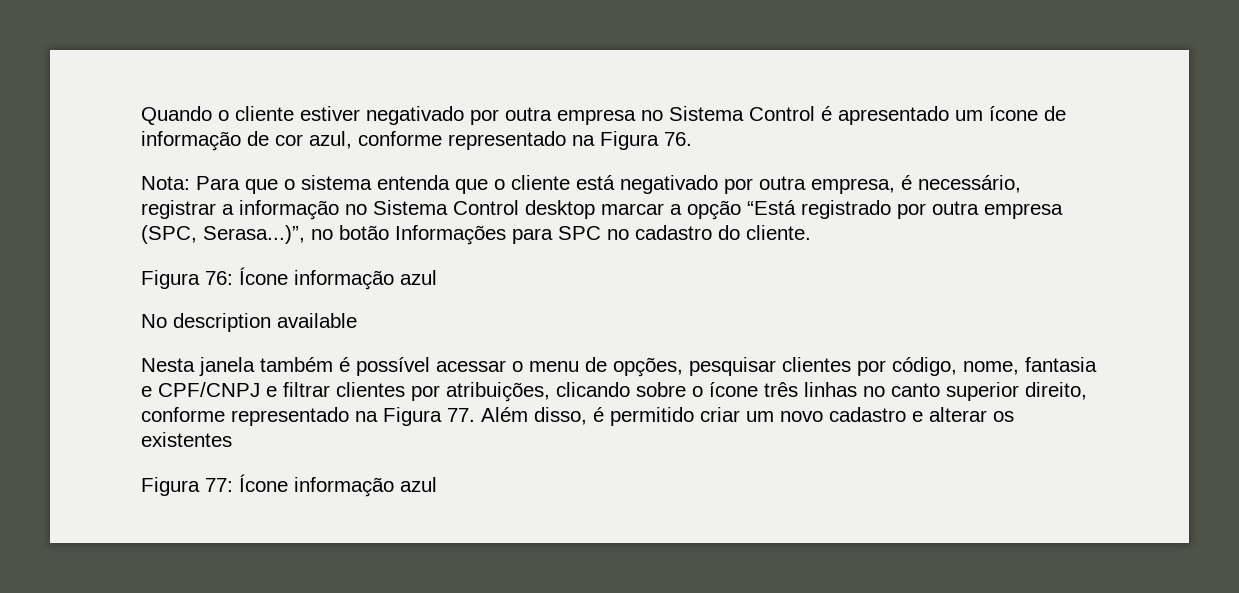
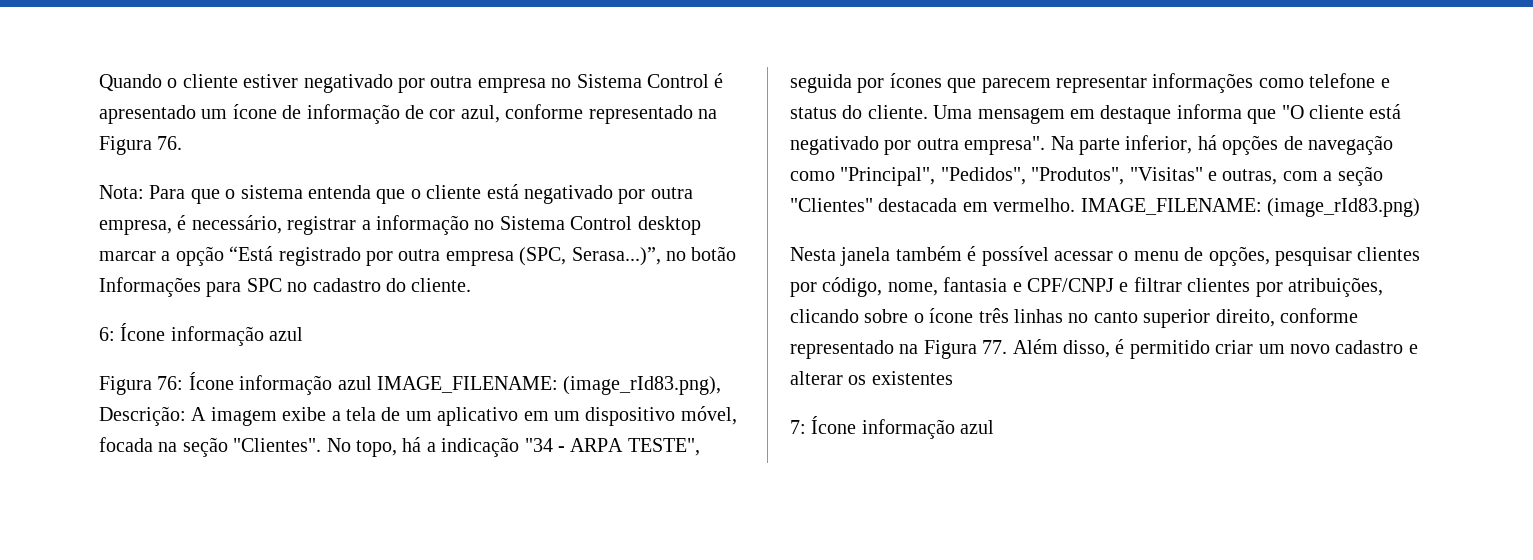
(811, 232) none -> [99,323,304,346] // 6: Ícone informação azul
[141,313,357,332] // No description available -> [377,376,722,395] [99,406,737,426] [99,437,700,457] [790,73,1390,93] [790,104,1402,124] [790,135,1393,155] [790,166,1383,186] [790,198,1420,217] IMAGE_FILENAME: (image_rId83.png), Descrição: A imagem exibe a tela de um aplicativo em um dispositivo móvel, focada na seção "Clientes". No topo, há a indicação "34 - ARPA TESTE", seguida por ícones que parecem representar informações como telefone e status do cliente. Uma mensagem em destaque informa que "O cliente está negativado por outra empresa". Na parte inferior, há opções de navegação como "Principal", "Pedidos", "Produtos", "Visitas" e outras, com a seção "Clientes" destacada em vermelho. IMAGE_FILENAME: (image_rId83.png)
[141,477,233,496] Figura 77: -> [790,420,806,434] 7:

